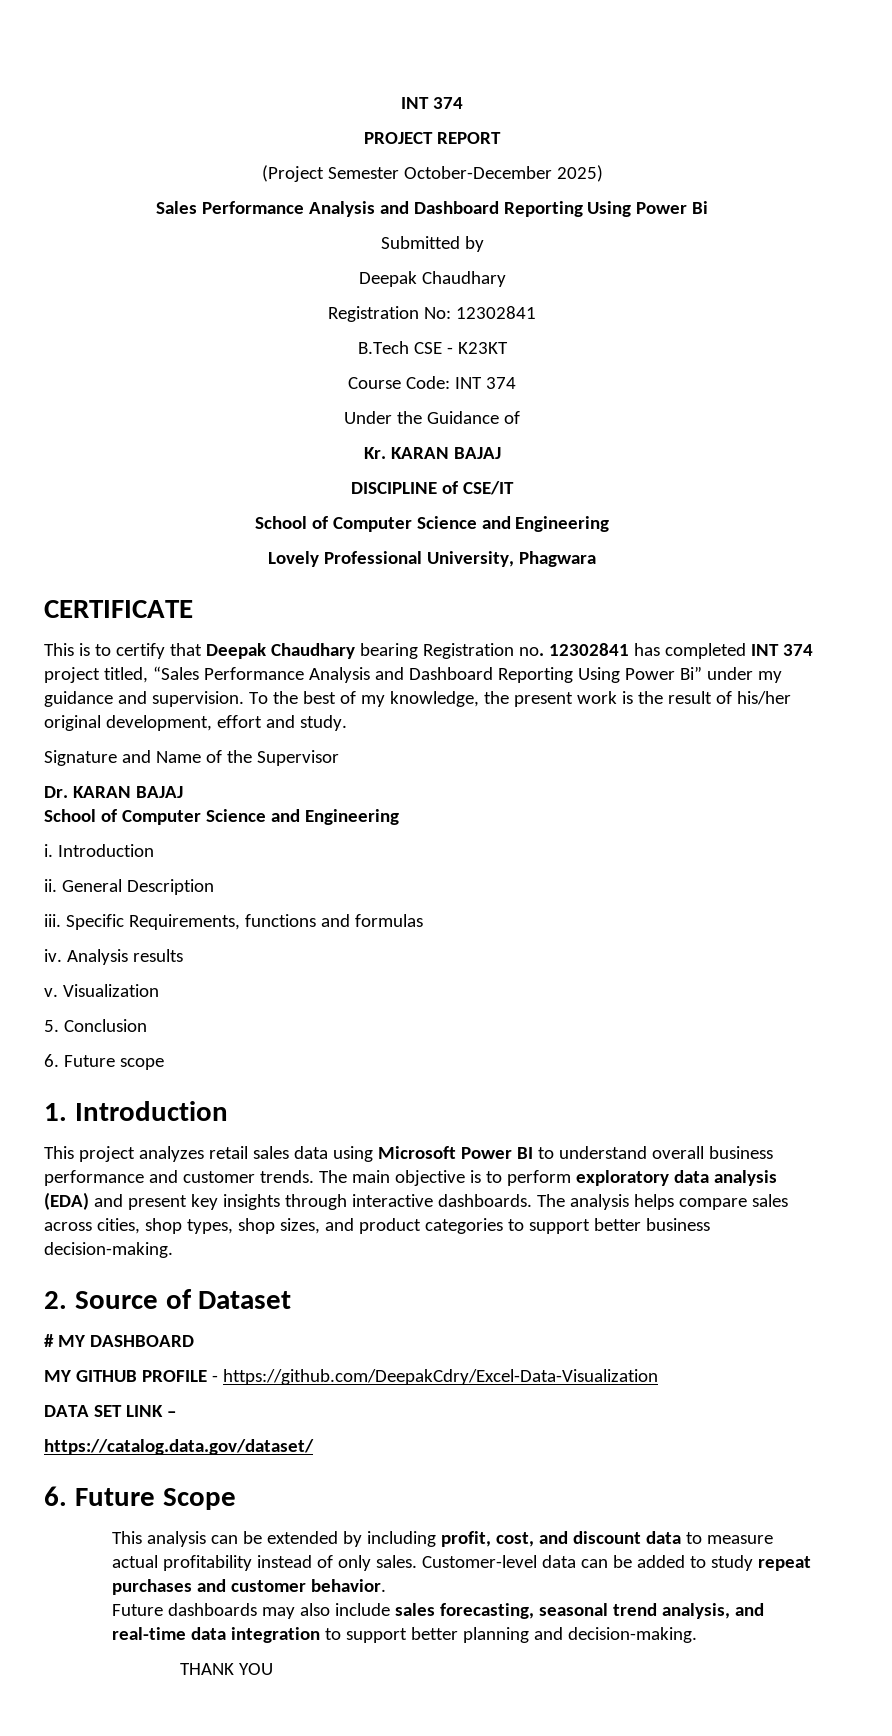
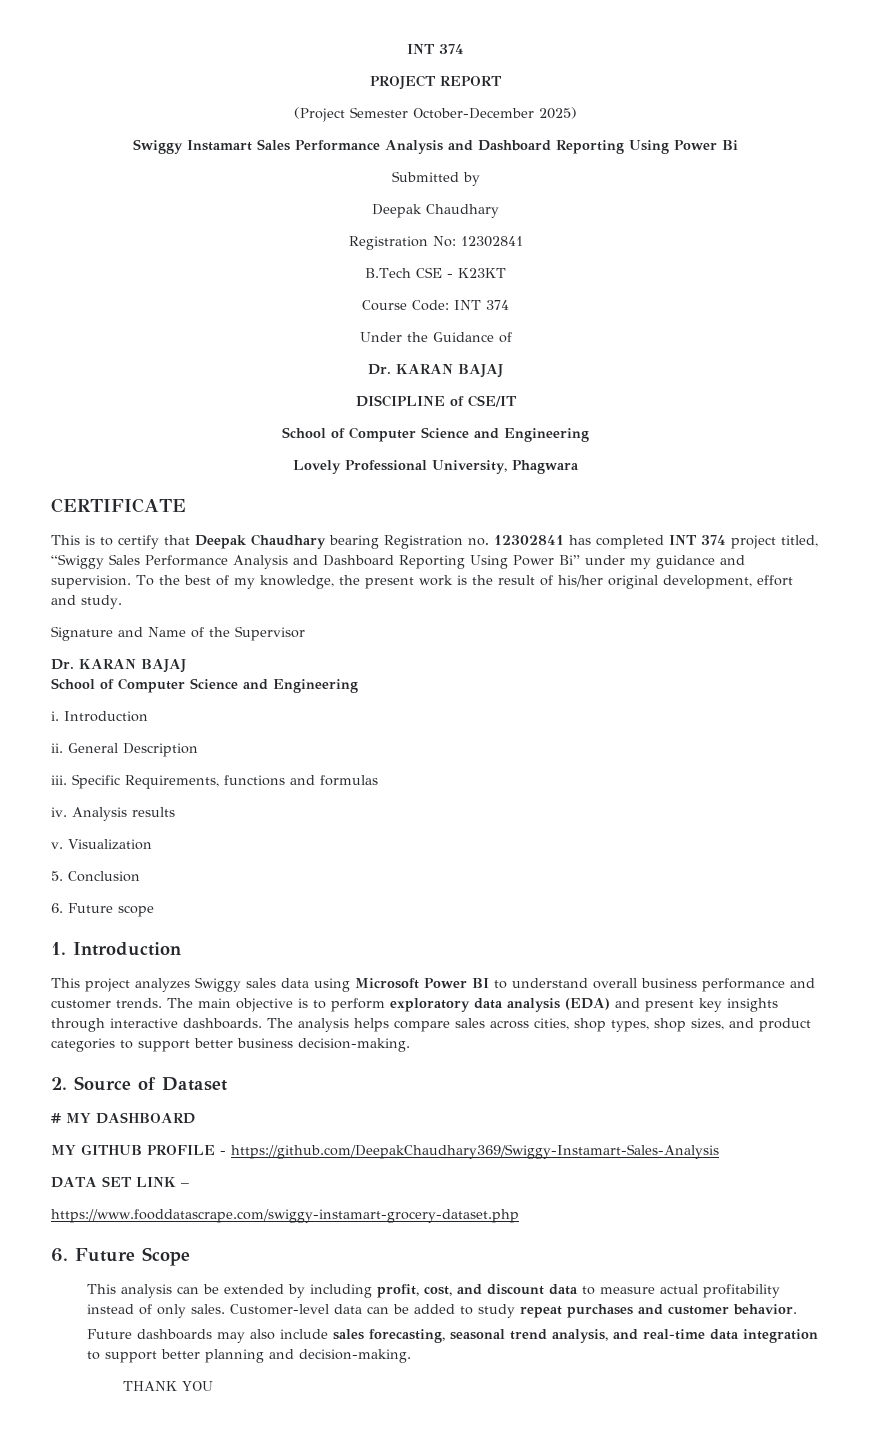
(603, 173) none -> [133,139,252,154] Swiggy Instamart
[363,447,386,459] Kr. -> [368,364,392,375] Dr.
[152,666,199,680] “Sales -> [51,554,140,569] “Swiggy Sales
[208,1146,248,1159] retail -> [195,977,241,992] Swiggy
[222,1369,658,1385] https://github.com/DeepakCdry/Excel-Data-Visualization -> [231,1144,719,1159] https://github.com/DeepakChaudhary369/Swiggy-Instamart-Sales-Analysis
[44,1439,314,1455] https://catalog.data.gov/dataset/ -> [51,1209,519,1223] https://www.fooddatascrape.com/swiggy-instamart-grocery-dataset.php

